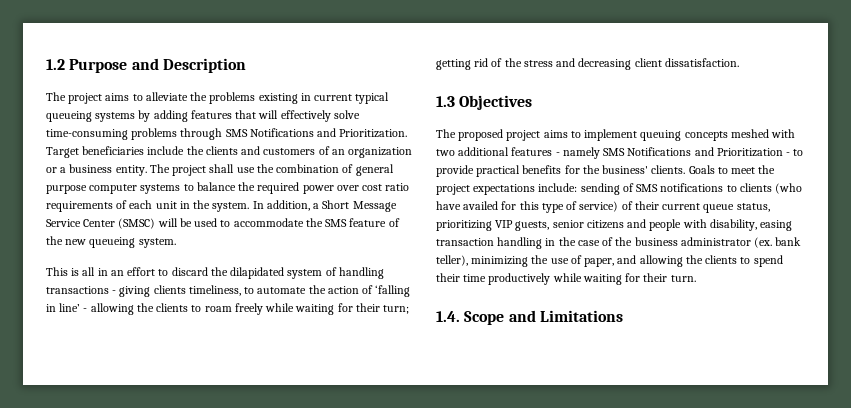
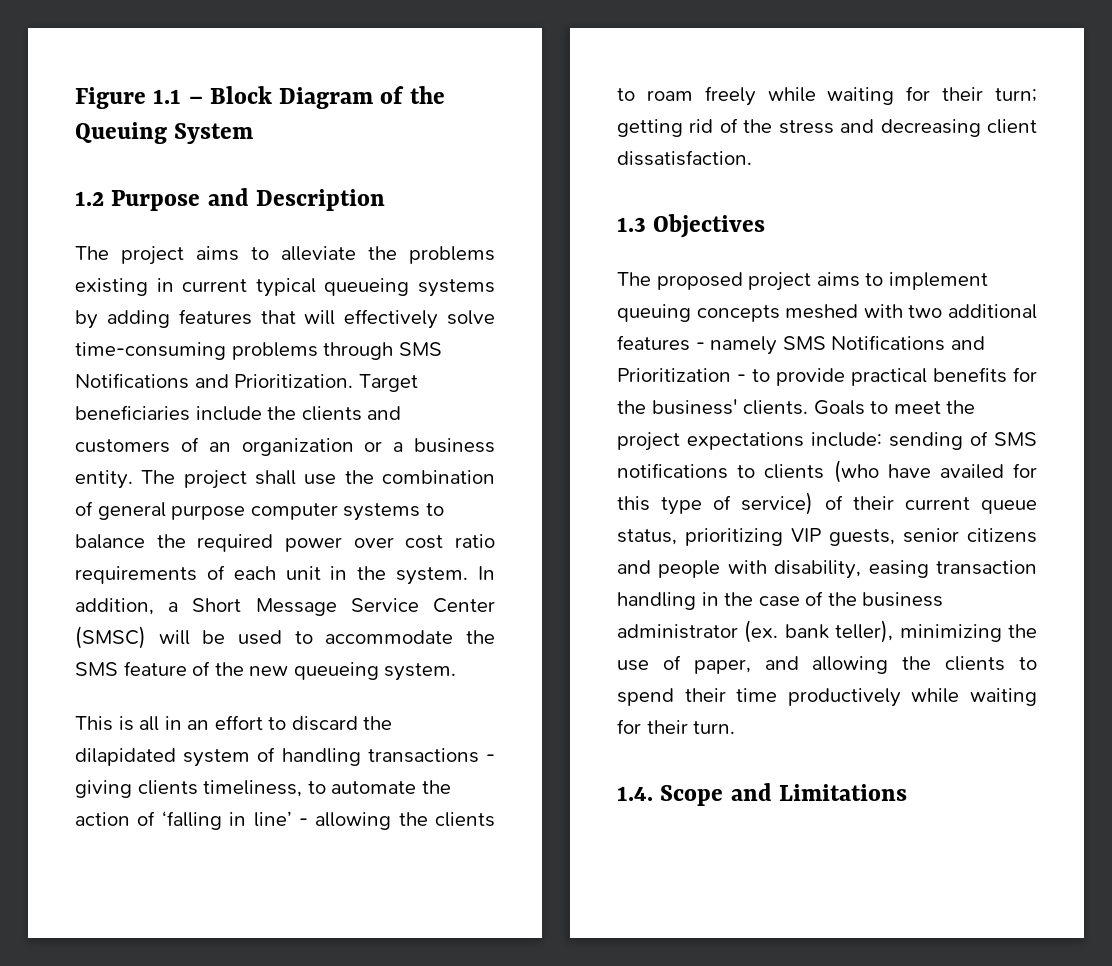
(46, 64) none -> [75,86,445,109] [75,122,254,144] Figure 1.1 – Block Diagram of the Queuing System //

